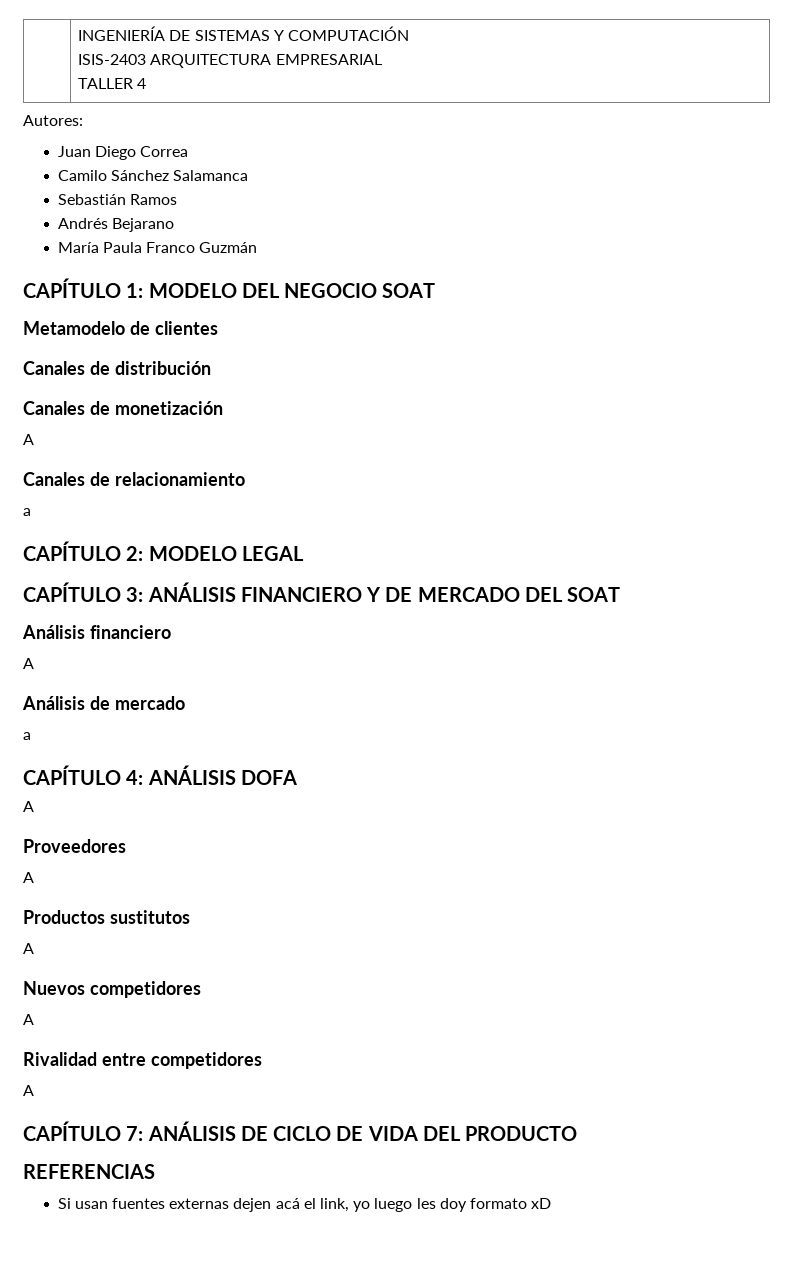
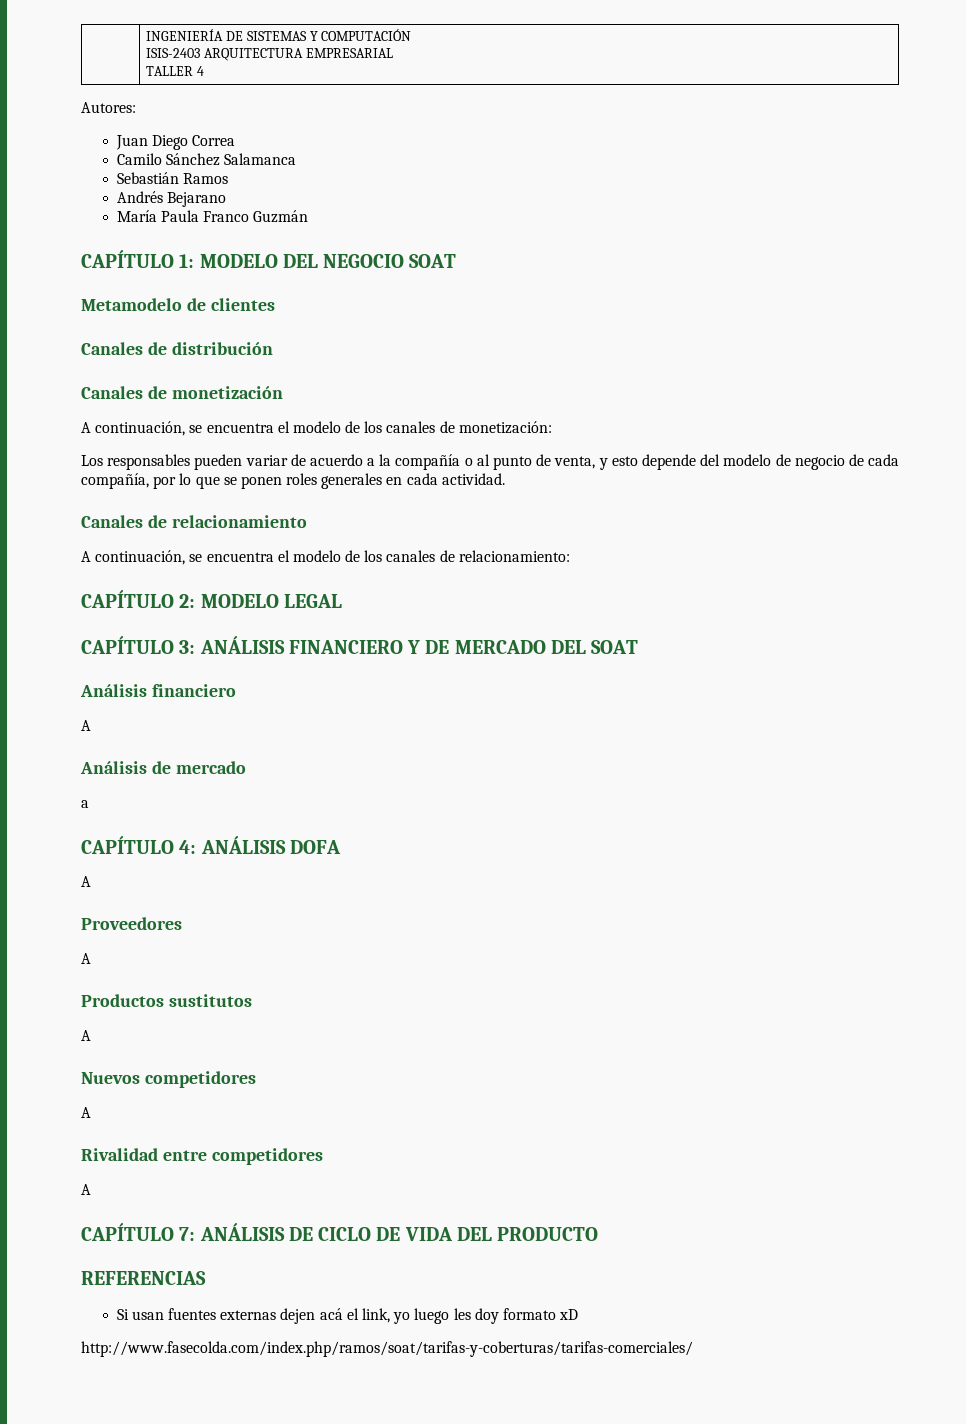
[23,472,245,486] [23,508,31,516] // Canales de relacionamiento // a -> [95,421,552,436] [81,454,900,470] [81,473,505,489] [81,515,307,528] [81,550,570,565] continuación, se encuentra el modelo de los canales de monetización: // Los responsables pueden variar de acuerdo a la compañía o al punto de venta, y esto depende del modelo de negocio de cada compañía, por lo que se ponen roles generales en cada actividad. // Canales de relacionamiento // A continuación, se encuentra el modelo de los canales de relacionamiento:
(552, 1203) none -> [81,1341,693,1357] // http://www.fasecolda.com/index.php/ramos/soat/tarifas-y-coberturas/tarifas-comerciales/

